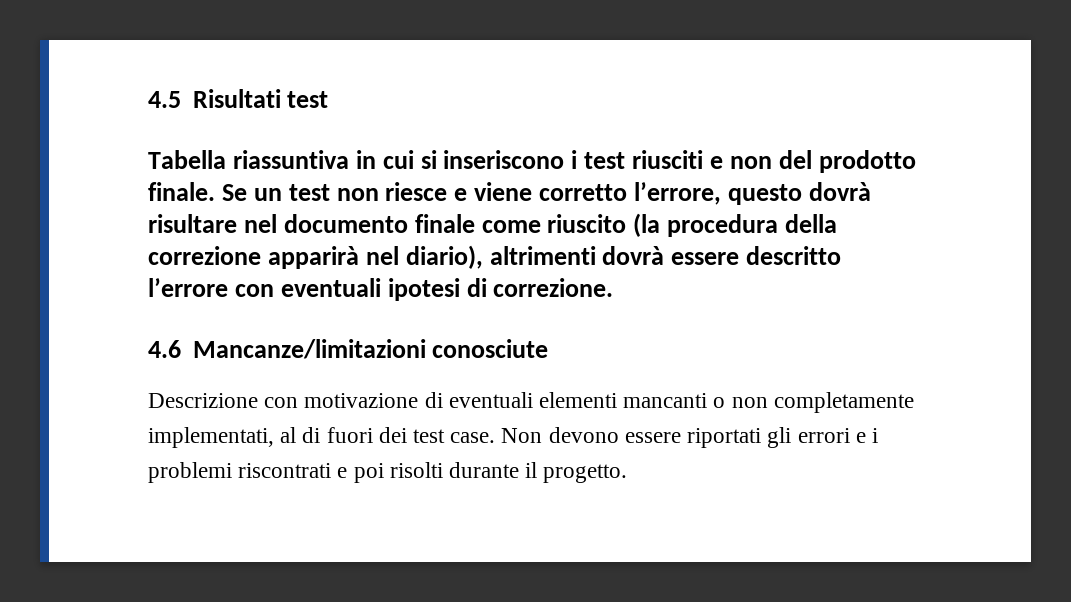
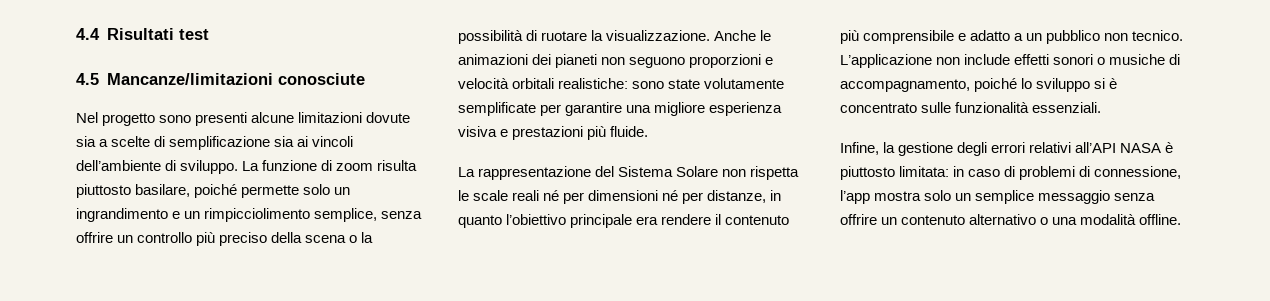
[148,91,181,108] 4.5 -> [76,28,100,40] 4.4
[148,150,916,173] [148,182,871,205] [148,213,838,237] [148,245,842,269] [148,278,614,301] [148,339,549,359] [148,392,914,413] [148,427,878,448] [148,462,628,483] Tabella riassuntiva in cui si inseriscono i test riusciti e non del prodotto finale. Se un test non riesce e viene corretto l’errore, questo dovrà risultare nel documento finale come riuscito (la procedura della correzione apparirà nel diario), altrimenti dovrà essere descritto l’errore con eventuali ipotesi di correzione. // 4.6 Mancanze/limitazioni conosciute // Descrizione con motivazione di eventuali elementi mancanti o non completamente implementati, al di fuori dei test case. Non devono essere riportati gli errori e i problemi riscontrati e poi risolti durante il progetto. -> [76,73,365,85] [76,112,411,126] [76,136,354,150] [76,160,418,174] [76,184,351,198] [76,208,423,222] [76,232,374,246] [458,30,772,44] [458,54,774,68] [458,78,785,89] [458,102,783,116] [458,126,649,140] [458,166,800,180] [458,190,782,204] [458,214,790,228] [840,30,1184,44] [840,54,1181,68] [840,78,1118,92] [840,102,1102,113] [840,142,1174,156] [840,166,1182,180] [840,190,1156,204] [840,214,1182,225] 4.5 Mancanze/limitazioni conosciute // Nel progetto sono presenti alcune limitazioni dovute sia a scelte di semplificazione sia ai vincoli dell’ambiente di sviluppo. La funzione di zoom risulta piuttosto basilare, poiché permette solo un ingrandimento e un rimpicciolimento semplice, senza offrire un controllo più preciso della scena o la possibilità di ruotare la visualizzazione. Anche le animazioni dei pianeti non seguono proporzioni e velocità orbitali realistiche: sono state volutamente semplificate per garantire una migliore esperienza visiva e prestazioni più fluide. // La rappresentazione del Sistema Solare non rispetta le scale reali né per dimensioni né per distanze, in quanto l’obiettivo principale era rendere il contenuto più comprensibile e adatto a un pubblico non tecnico. L’applicazione non include effetti sonori o musiche di accompagnamento, poiché lo sviluppo si è concentrato sulle funzionalità essenziali. // Infine, la gestione degli errori relativi all’API NASA è piuttosto limitata: in caso di problemi di connessione, l’app mostra solo un semplice messaggio senza offrire un contenuto alternativo o una modalità offline.

